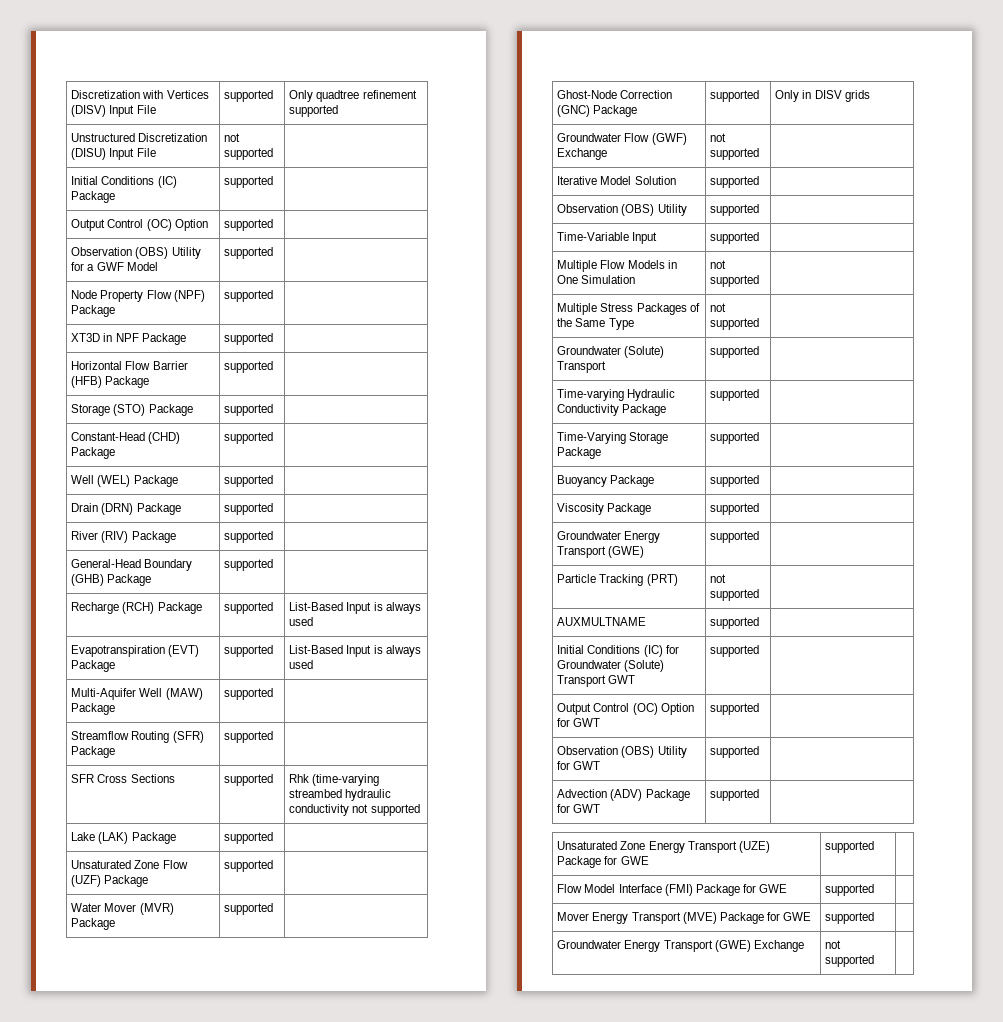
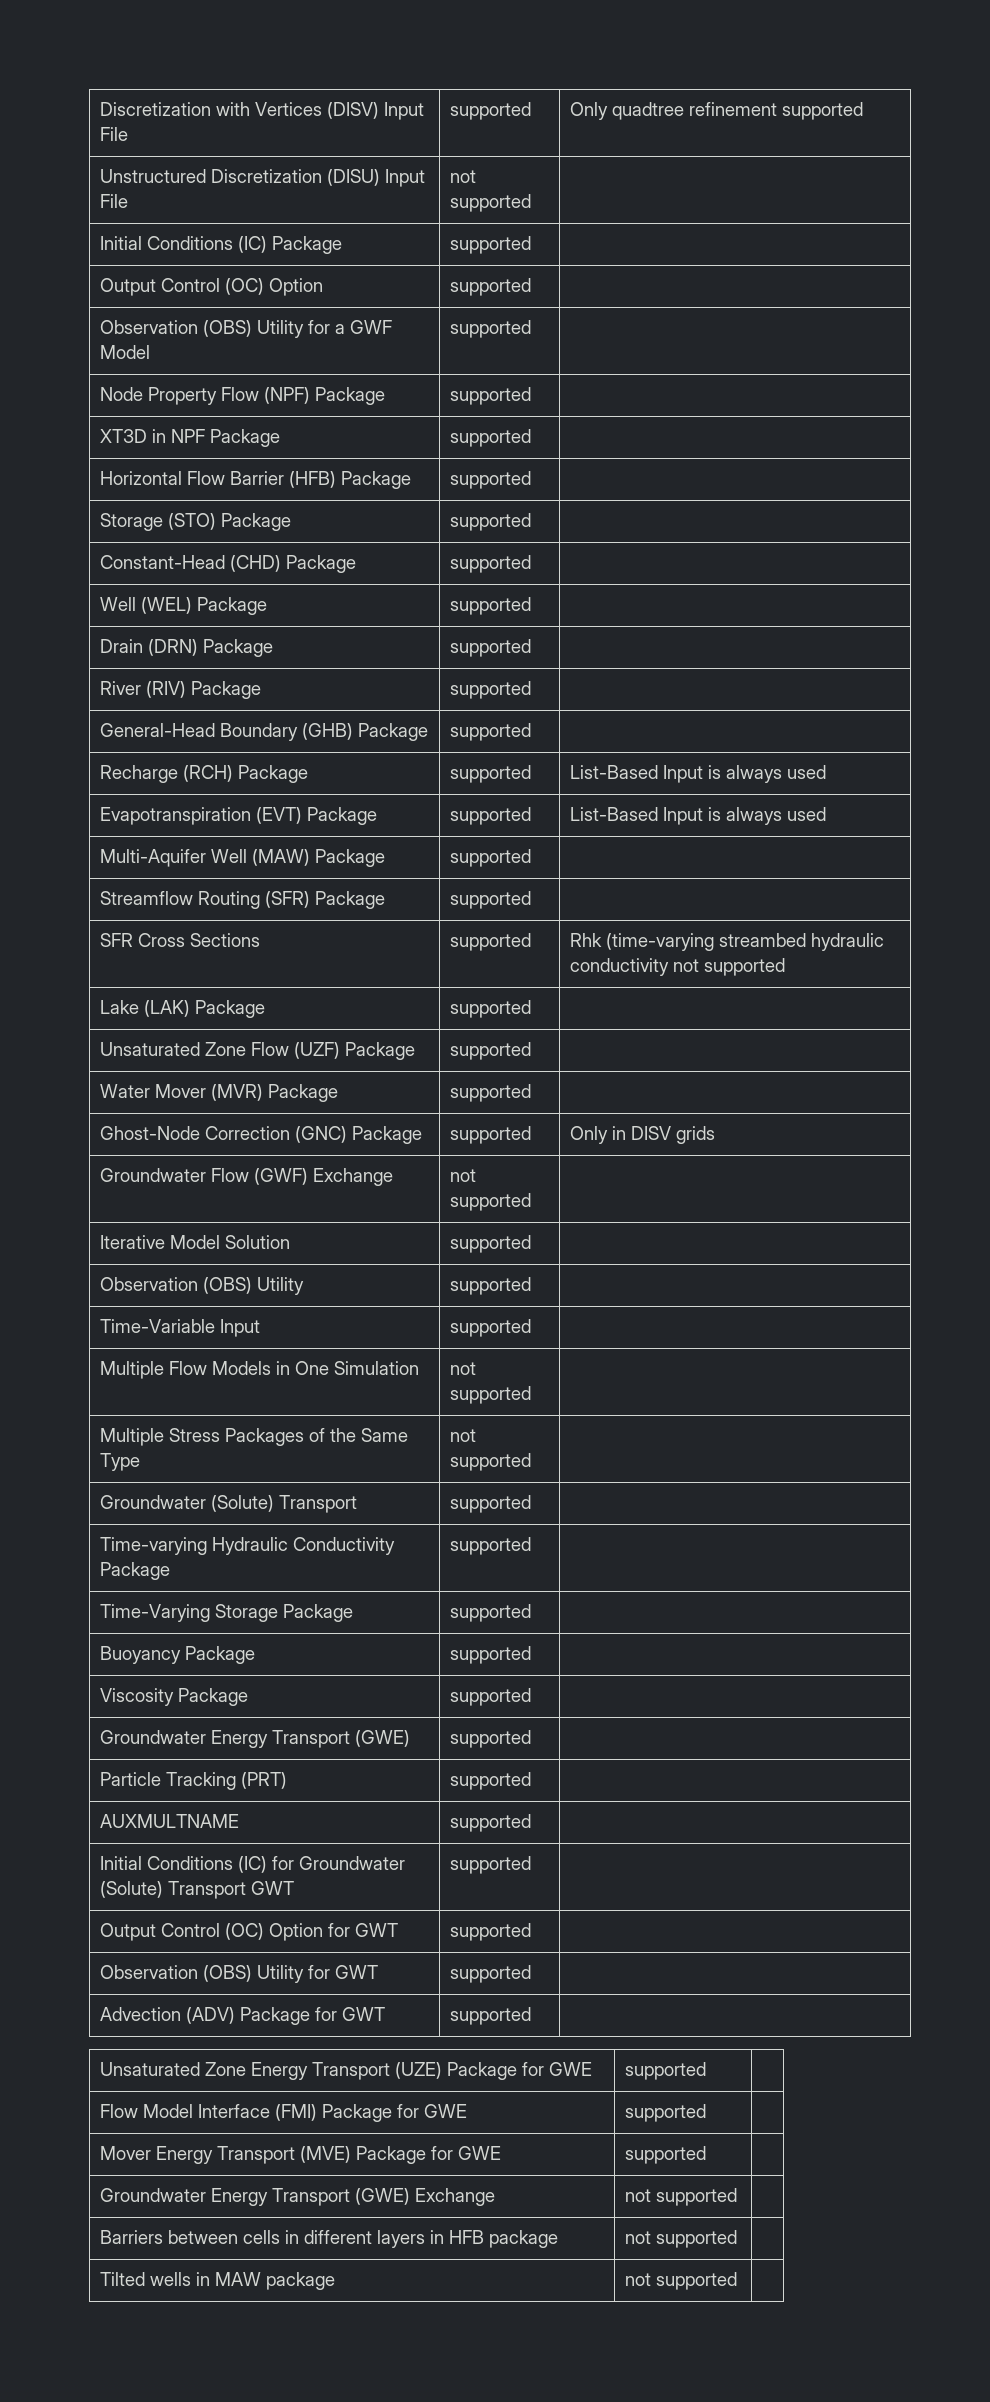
[710,574,727,583] not -> (288, 1780) none
(875, 961) none -> [100,2230,559,2248] [625,2230,738,2248] [100,2272,336,2290] [625,2272,738,2290] // Barriers between cells in different layers in HFB package | not supported | // Tilted wells in MAW package | not supported |

